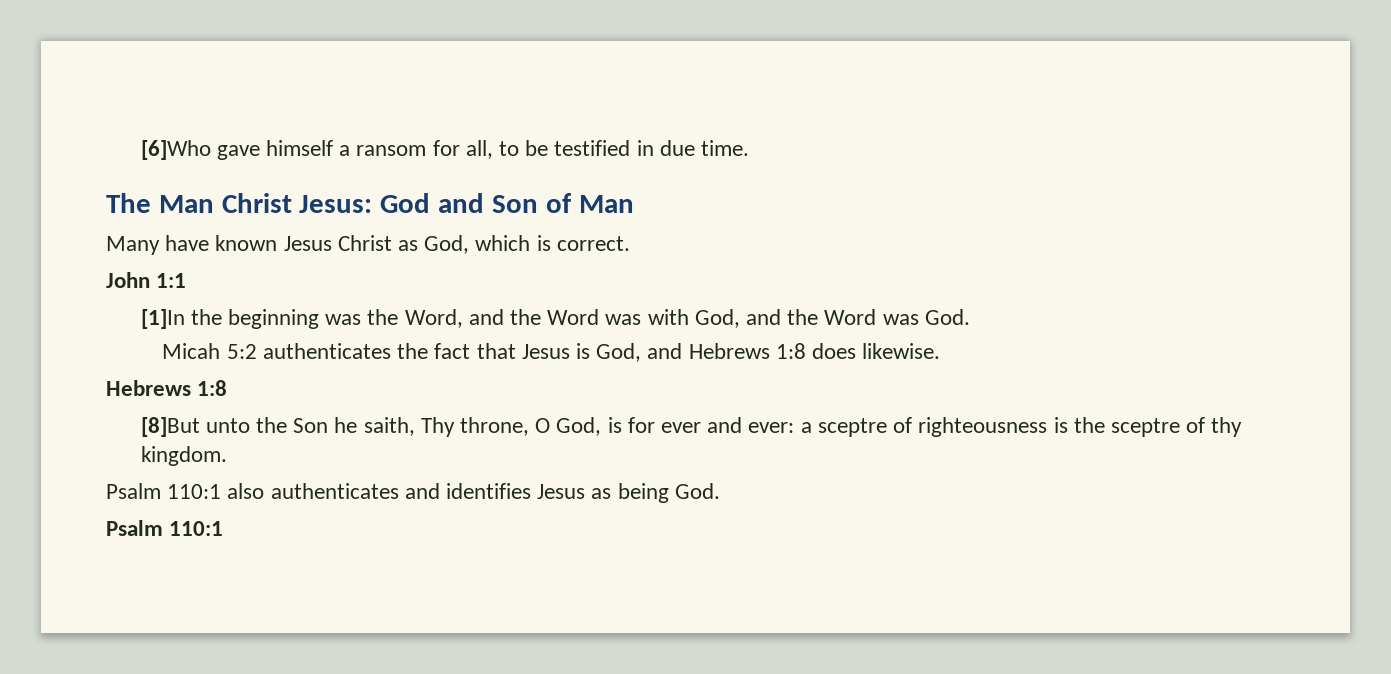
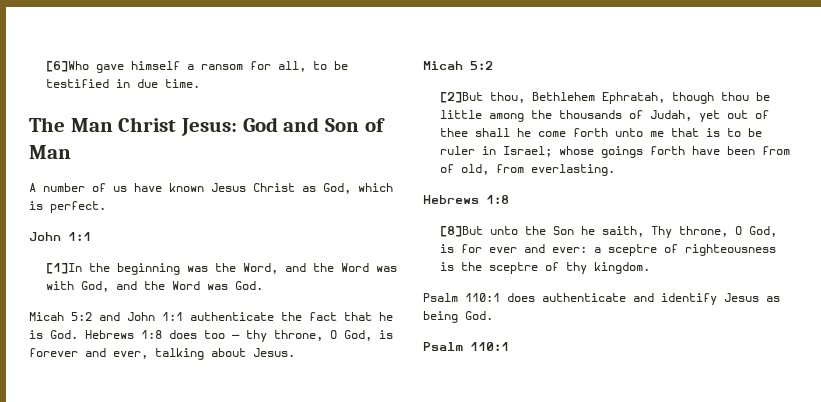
[106,236,160,255] Many -> [29,183,127,192] A number of us
[556,236,630,251] correct. -> [50,201,106,213] perfect.
[262,343,941,362] authenticates the fact that Jesus is God, and Hebrews 1:8 does likewise. -> [99,312,393,321] [29,330,393,342] [29,348,295,360] [423,61,493,70] [440,92,771,104] [440,110,770,122] [440,128,763,137] [440,146,791,158] [440,164,616,176] and John 1:1 authenticate the fact that he is God. Hebrews 1:8 does too — thy throne, O God, is forever and ever, talking about Jesus. // Micah 5:2 // [2]But thou, Bethlehem Ephratah, though thou be little among the thousands of Judah, yet out of thee shall he come forth unto me that is to be ruler in Israel; whose goings forth have been from of old, from everlasting.
[227,483,532,499] also authenticates and identifies -> [507,293,717,305] does authenticate and identify

